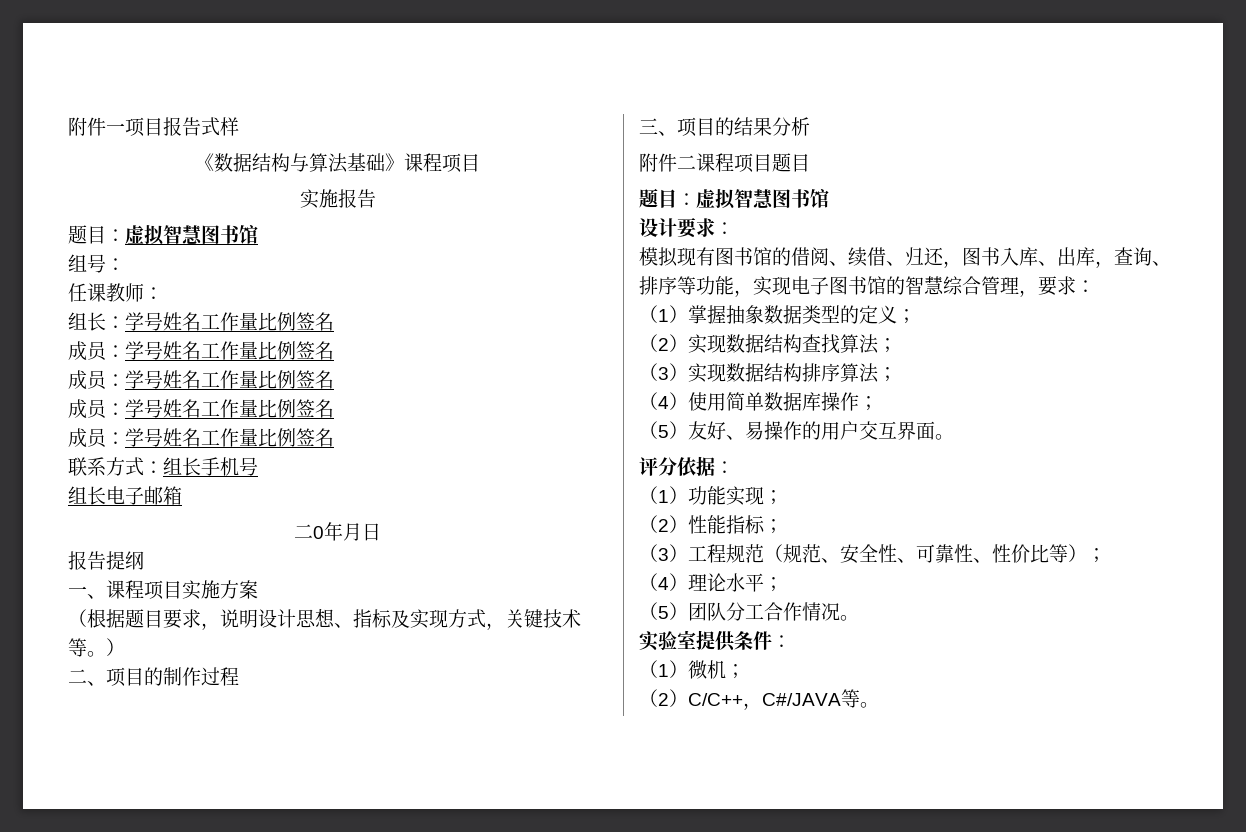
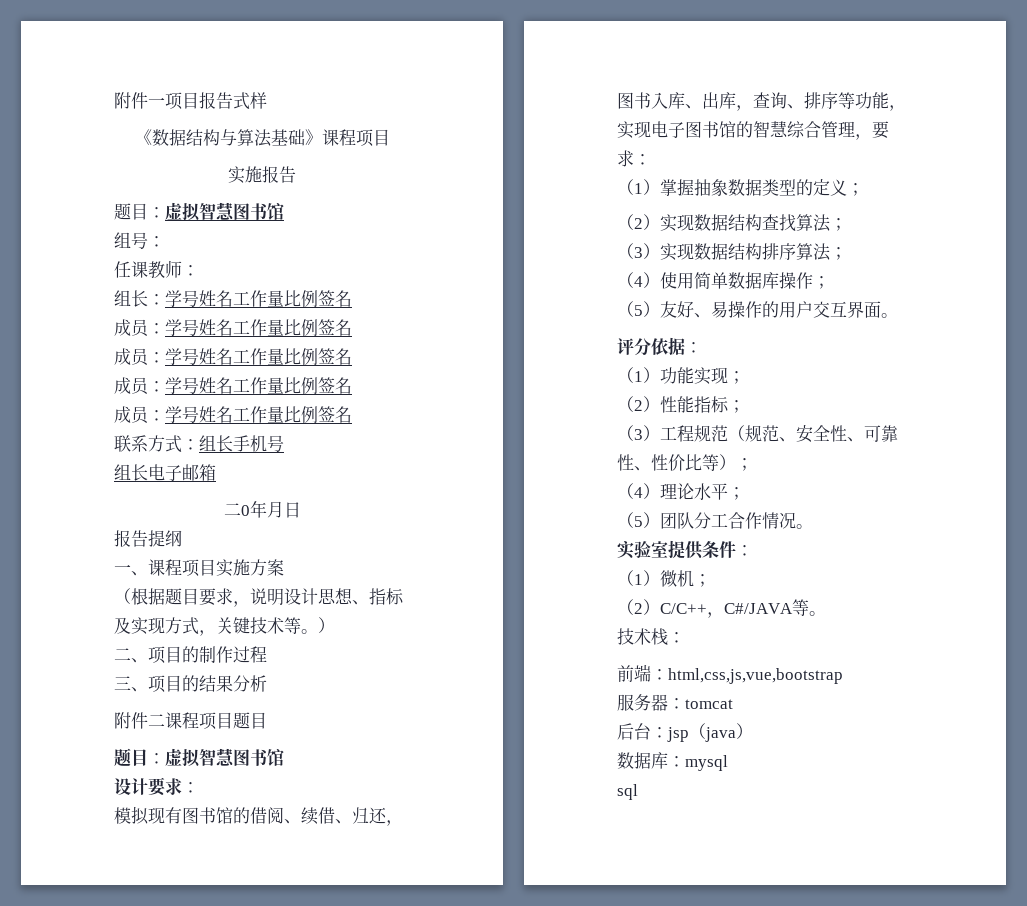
(879, 705) none -> [617,628,685,645] [617,664,843,684] [617,694,733,711] [617,723,753,742] [617,752,728,771] [617,784,638,800] // 技术栈： // 前端：html,css,js,vue,bootstrap // 服务器：tomcat // 后台：jsp（java） // 数据库：mysql // sql

